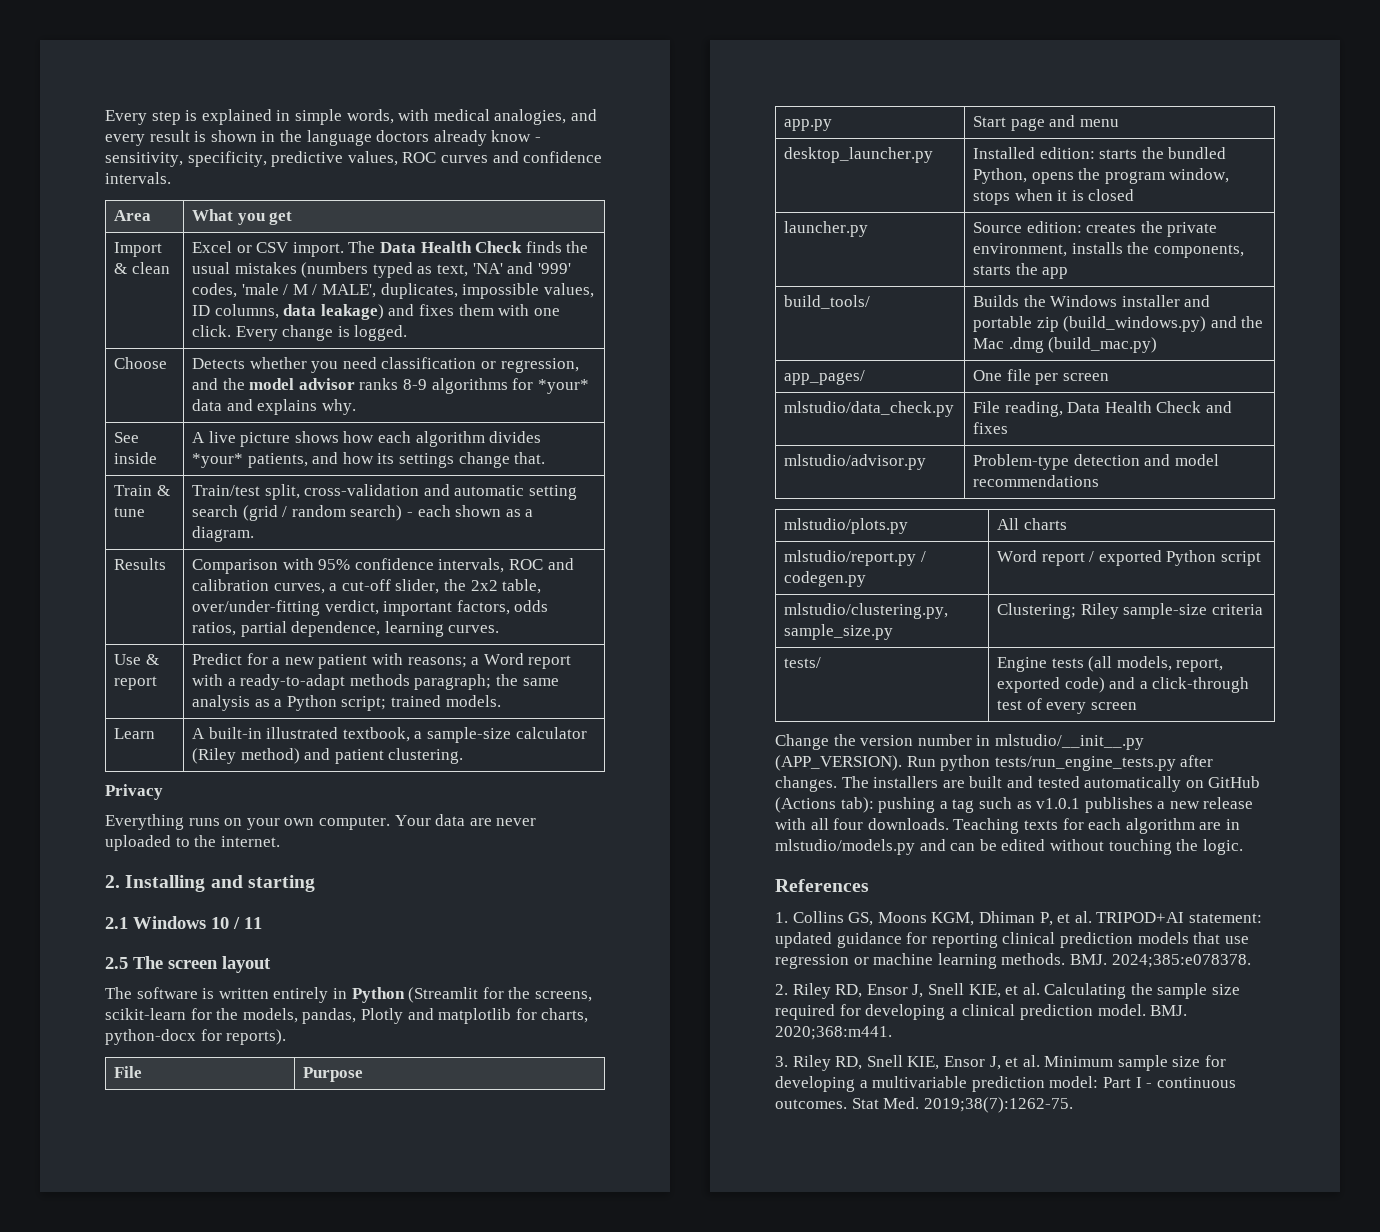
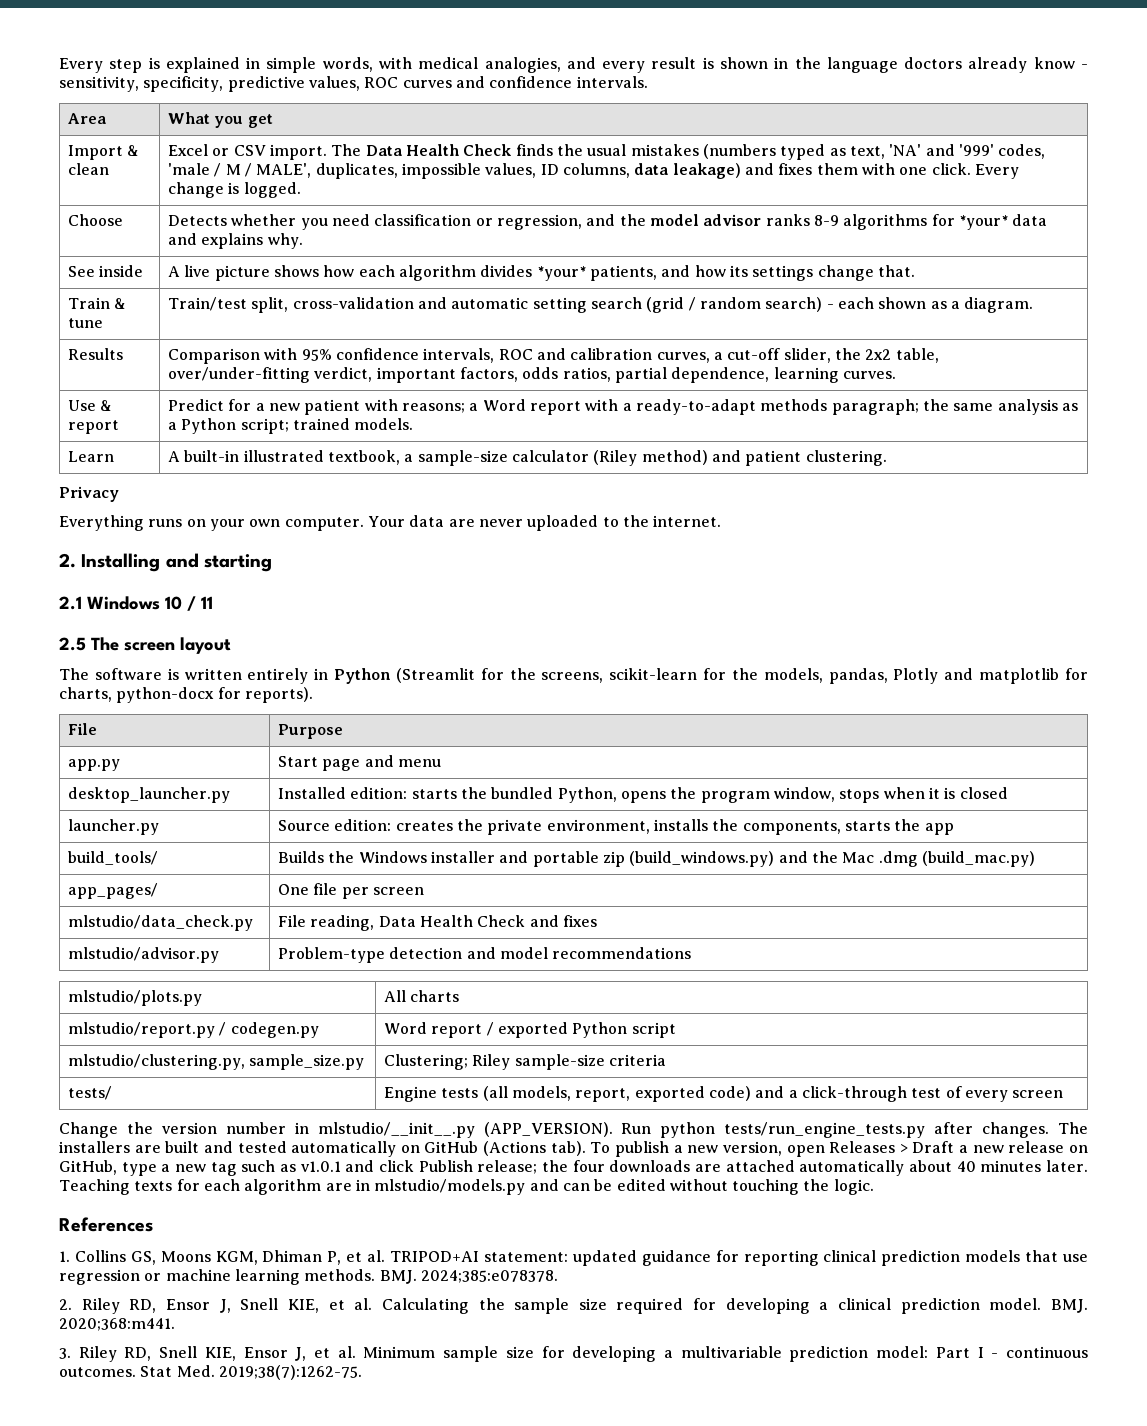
[840,797,1254,813] [775,818,949,830] tab): pushing a tag such as v1.0.1 publishes a new release with all four downloads. -> [550,1141,1089,1157] [59,1160,1088,1176] tab). To publish a new version, open Releases > Draft a new release on GitHub, type a new tag such as v1.0.1 and click Publish release; the four downloads are attached automatically about 40 minutes later.

